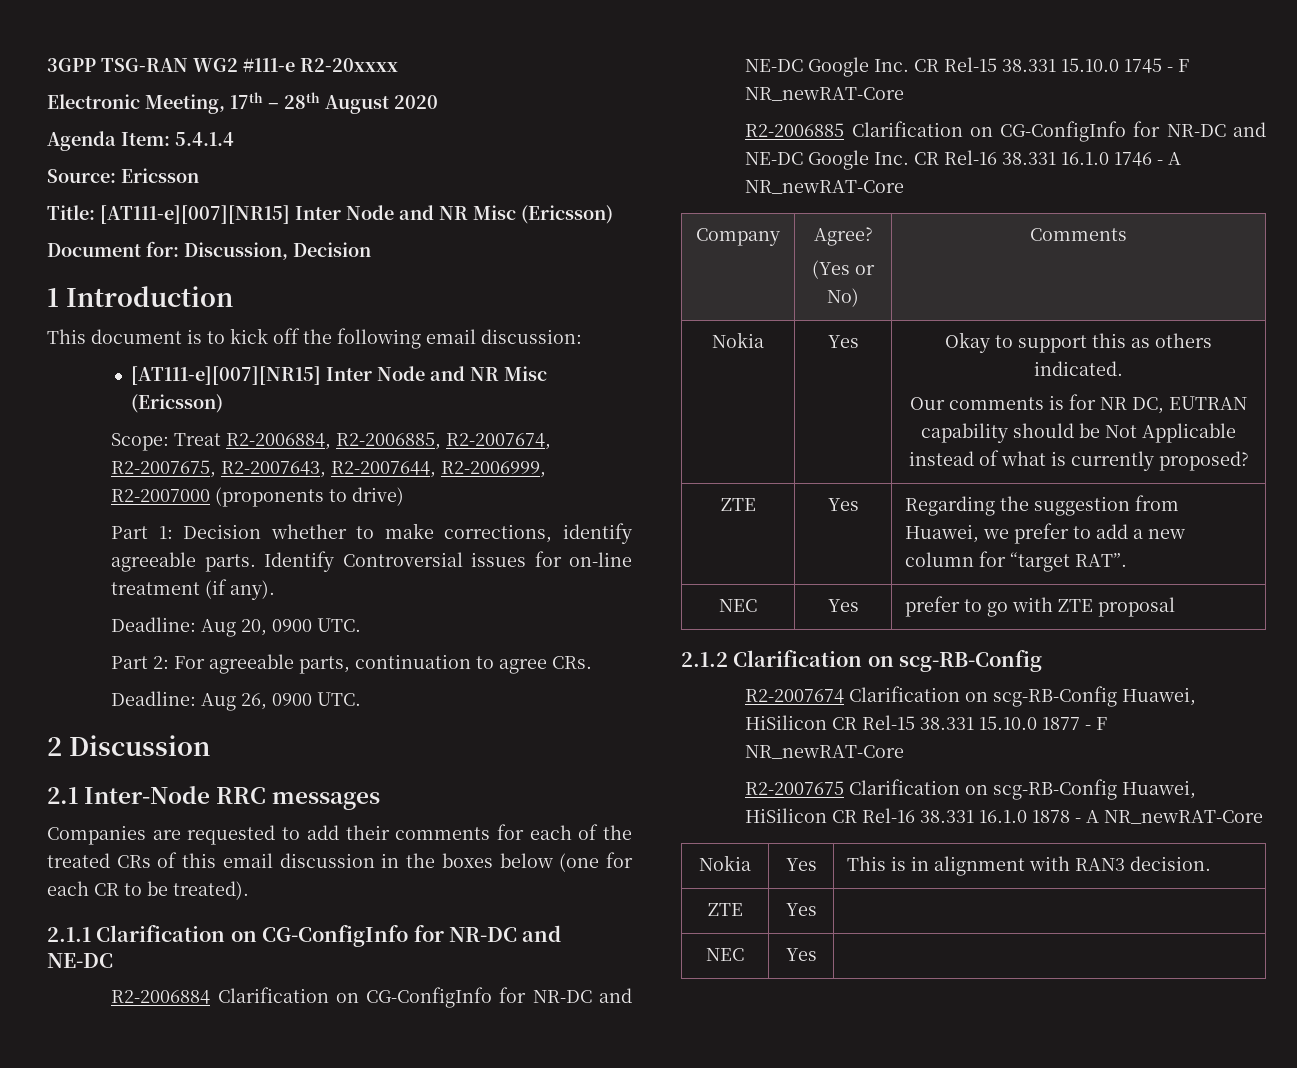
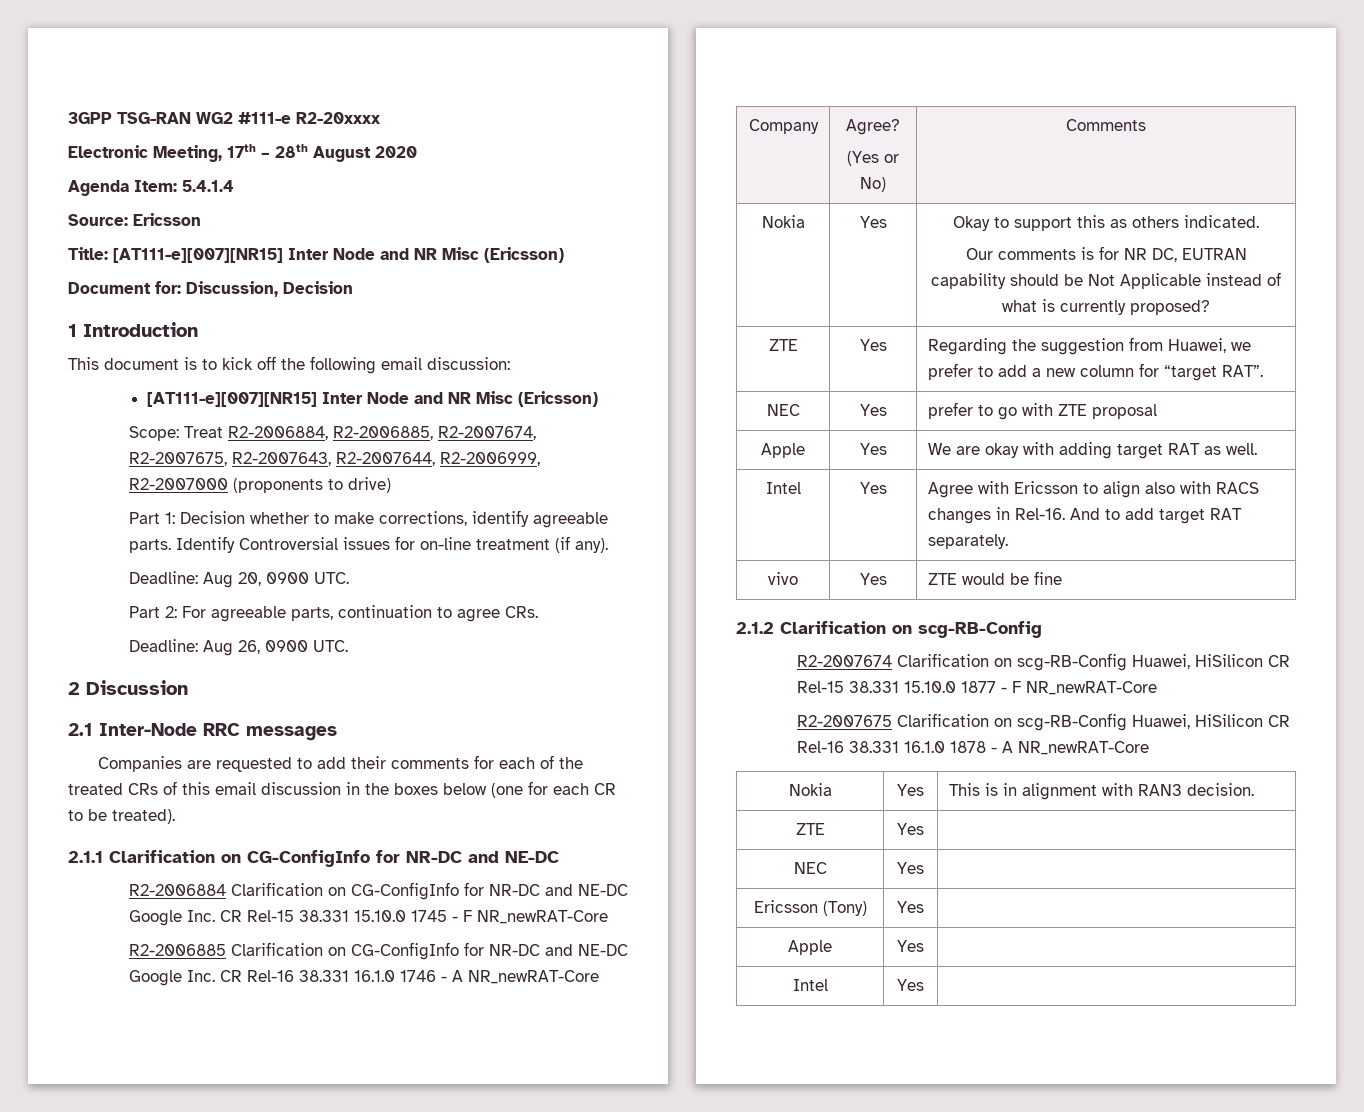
(1176, 607) none -> [761,443,805,458] [859,443,887,455] [927,442,1257,459] [765,482,801,494] [859,482,887,494] [927,481,1259,498] [927,507,1242,524] [927,534,1008,549] [768,572,798,585] [859,573,887,585] [927,571,1062,585] // Apple | Yes | We are okay with adding target RAT as well. // Intel | Yes | Agree with Ericsson to align also with RACS changes in Rel-16. And to add target RAT separately. // vivo | Yes | ZTE would be fine
(817, 954) none -> [753,900,867,916] [897,901,924,913] [788,940,832,955] [897,940,924,952] [792,979,828,991] [897,979,924,991] // Ericsson (Tony) | Yes | // Apple | Yes | // Intel | Yes |

